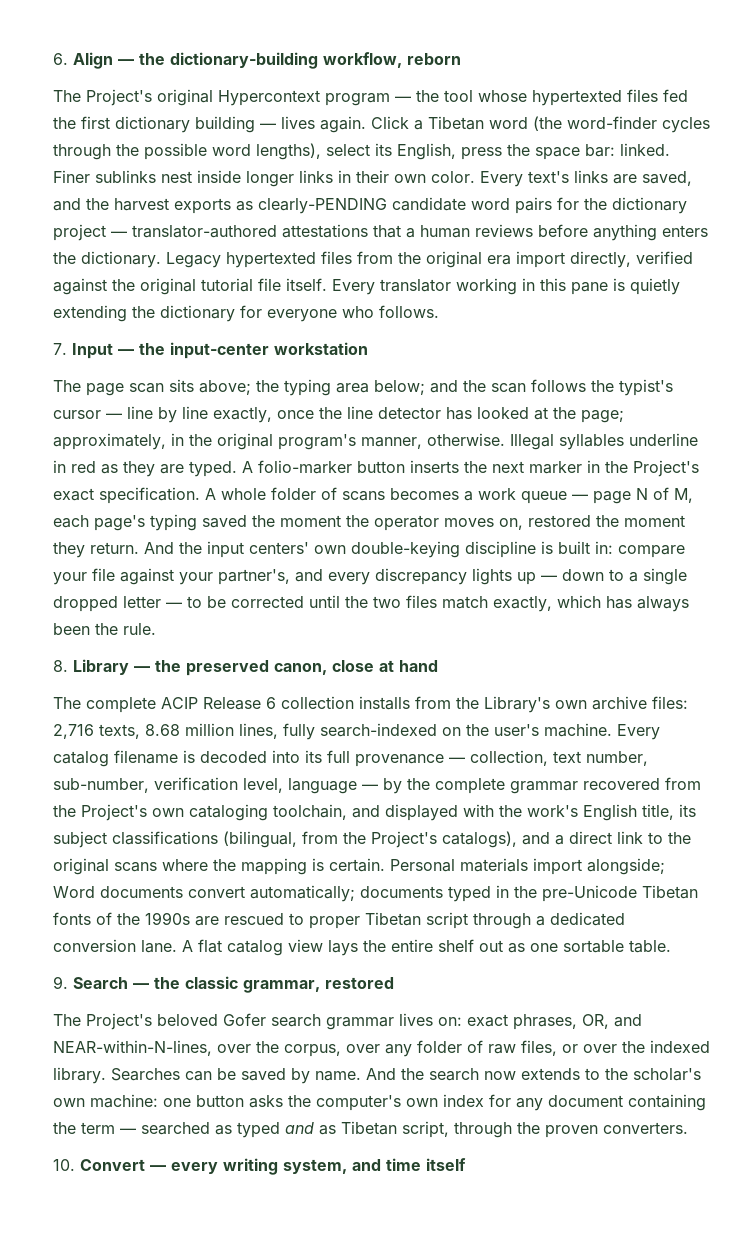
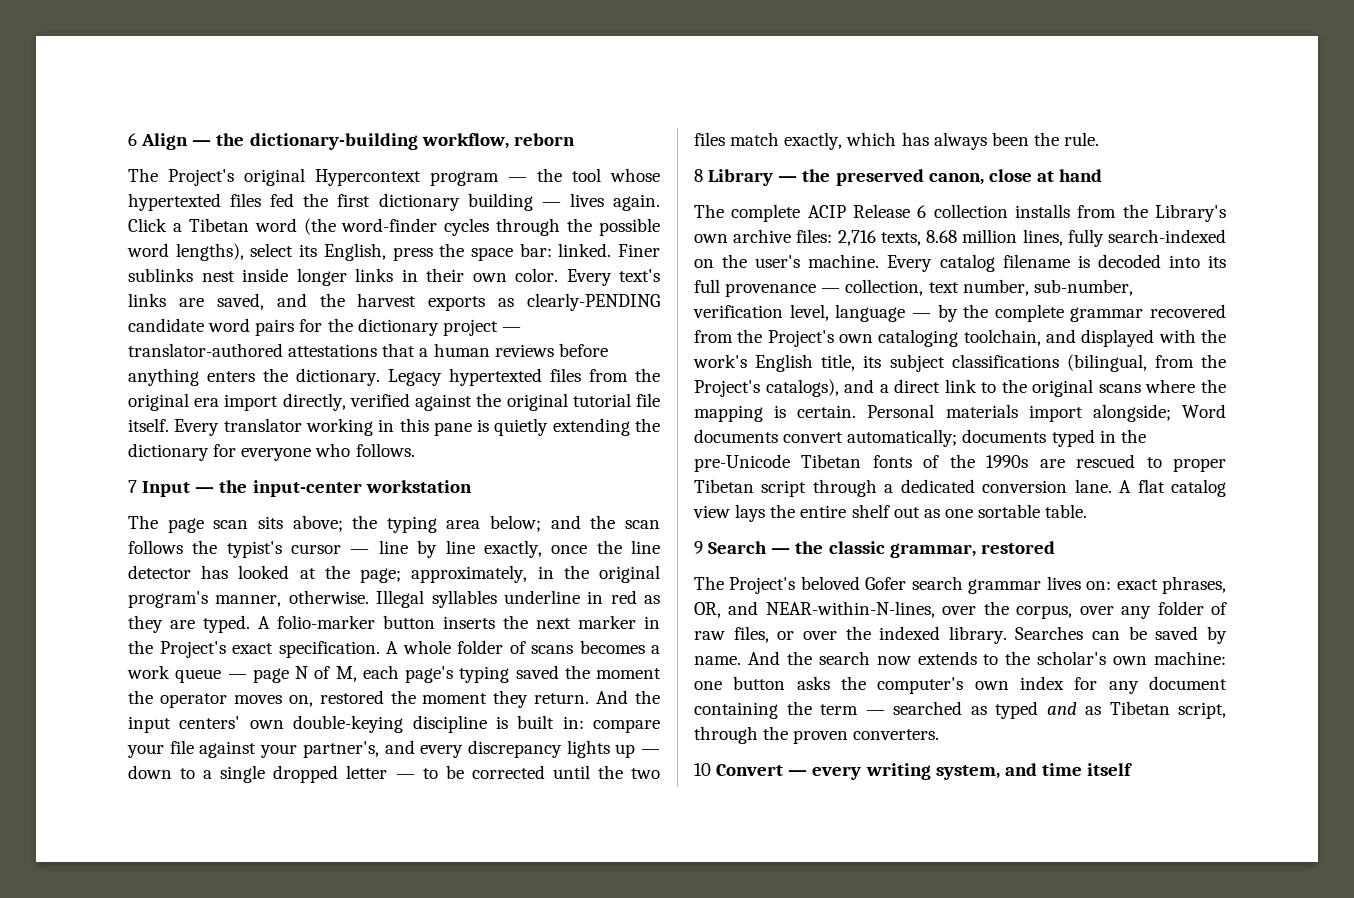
[53,53,68,65] 6. -> [128,133,137,146] 6
[53,343,67,355] 7. -> [128,480,137,493] 7
[53,660,68,672] 8. -> [694,169,703,182] 8
[53,976,68,989] 9. -> [694,541,703,554] 9
[53,1159,75,1171] 10. -> [694,763,711,776] 10

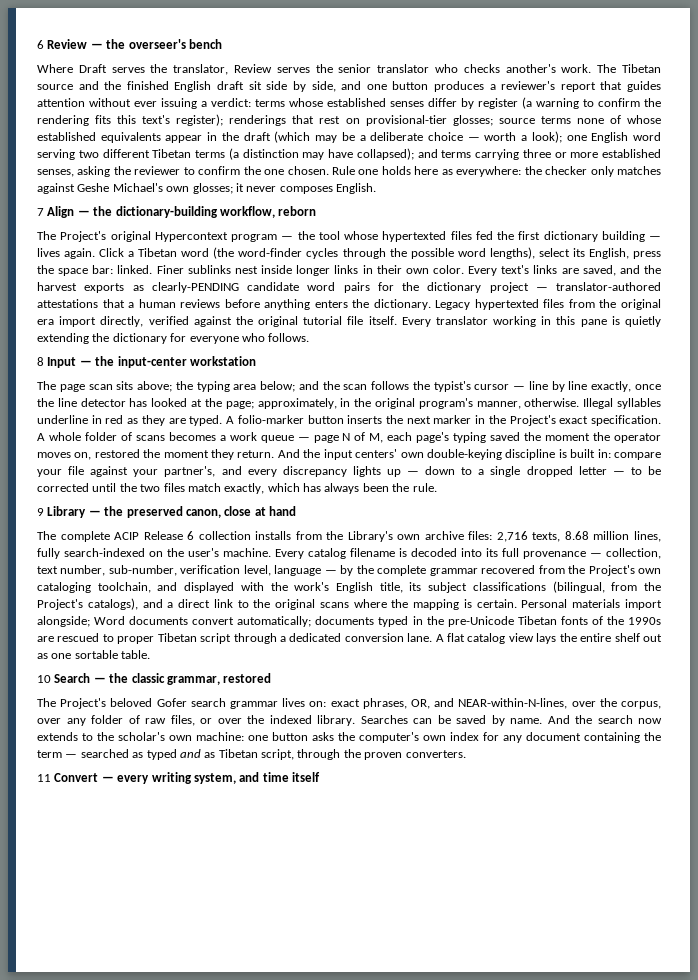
[128,133,137,146] 6 -> [37,39,222,49] [37,64,661,75] [37,81,661,92] [37,97,661,109] [37,114,662,126] [37,131,661,143] [37,148,661,160] [37,166,662,177] [37,183,376,194] [37,208,44,216] 6 Review — the overseer's bench // Where Draft serves the translator, Review serves the senior translator who checks another's work. The Tibetan source and the finished English draft sit side by side, and one button produces a reviewer's report that guides attention without ever issuing a verdict: terms whose established senses differ by register (a warning to confirm the rendering fits this text's register); renderings that rest on provisional-tier glosses; source terms none of whose established equivalents appear in the draft (which may be a deliberate choice — worth a look); one English word serving two different Tibetan terms (a distinction may have collapsed); and terms carrying three or more established senses, asking the reviewer to confirm the one chosen. Rule one holds here as everywhere: the checker only matches against Geshe Michael's own glosses; it never composes English. // 7
[128,480,137,493] 7 -> [37,357,44,366] 8
[694,169,703,182] 8 -> [37,508,44,516] 9
[694,541,703,554] 9 -> [37,675,51,683] 10
[694,763,711,776] 10 -> [37,774,51,782] 11

